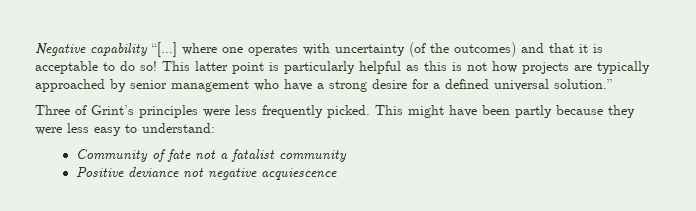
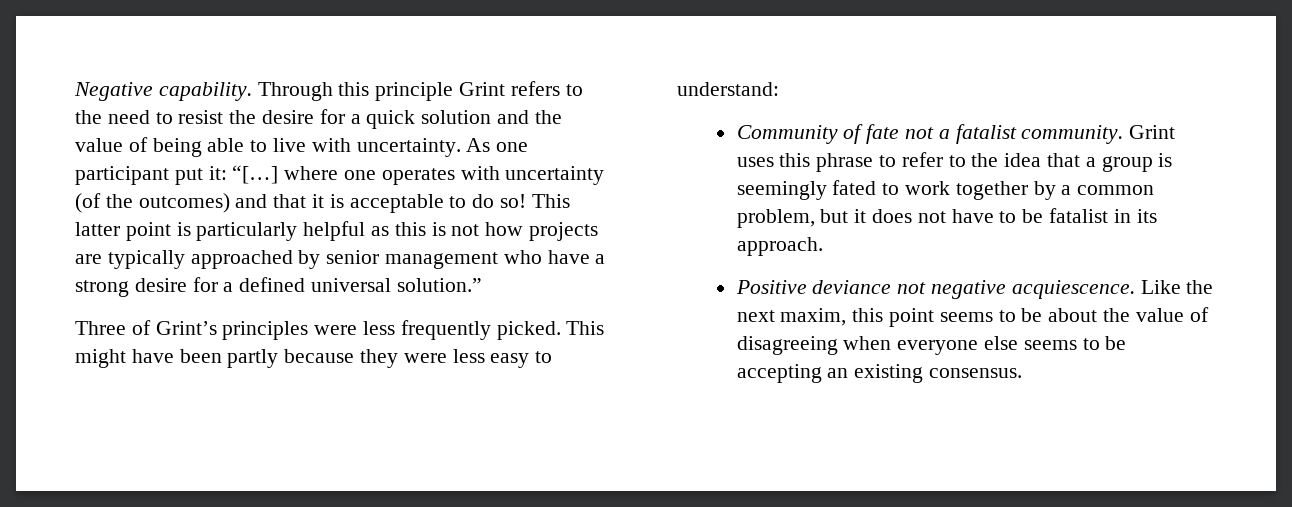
[90,43,148,56] capability -> [158,81,583,101] [75,109,562,129] [75,137,529,157] [75,166,227,185] capability. Through this principle Grint refers to the need to resist the desire for a quick solution and the value of being able to live with uncertainty. As one participant put it:
[278,150,347,162] [75,167,337,180] community // Positive deviance not negative acquiescence -> [1021,125,1176,144] [736,152,1173,172] [736,180,1155,200] [736,208,1157,228] [736,237,823,256] [735,280,1214,299] [736,307,1209,327] [736,336,1127,355] [736,364,1022,383] community. Grint uses this phrase to refer to the idea that a group is seemingly fated to work together by a common problem, but it does not have to be fatalist in its approach. // Positive deviance not negative acquiescence. Like the next maxim, this point seems to be about the value of disagreeing when everyone else seems to be accepting an existing consensus.

